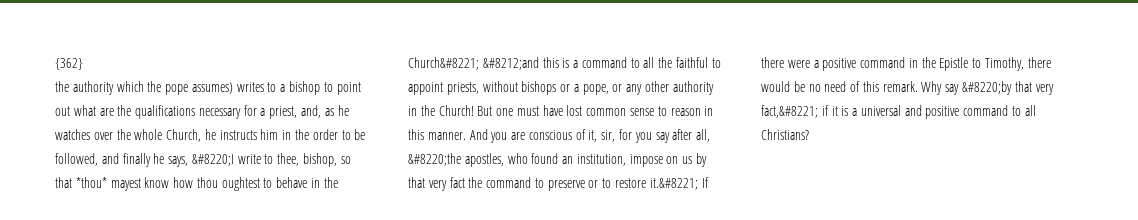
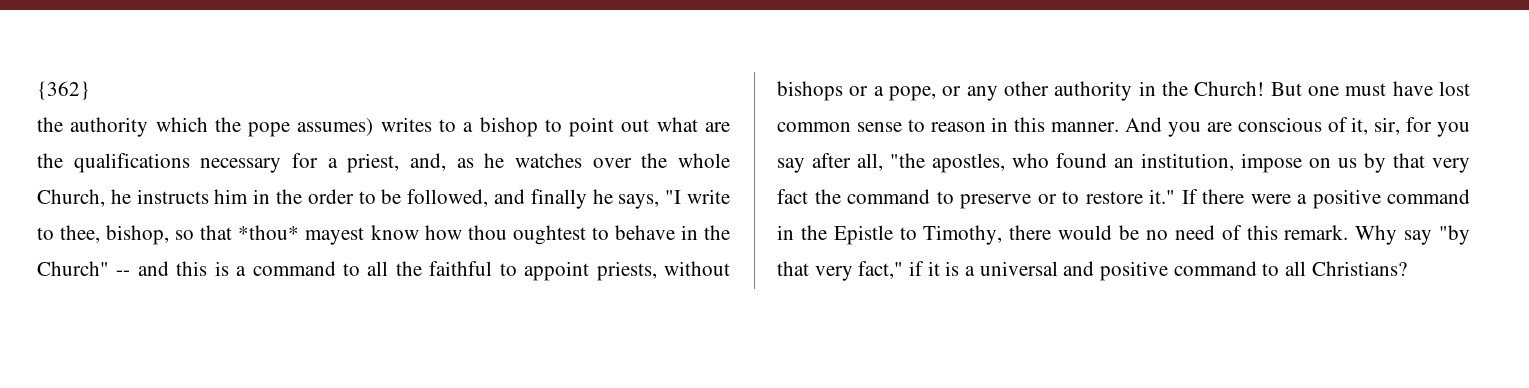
[191,154,234,166] &#8220;I -> [665,190,682,204] "I
[408,57,539,70] Church&#8221; &#8212;and -> [37,261,169,276] Church" -- and
[408,153,461,166] &#8220;the -> [890,153,925,168] "the
[649,178,698,190] it.&#8221; -> [1149,189,1175,204] it."
[962,81,1054,95] [761,105,818,118] &#8220;by that very fact,&#8221; -> [1439,225,1470,245] [777,261,904,281] "by that very fact,"

